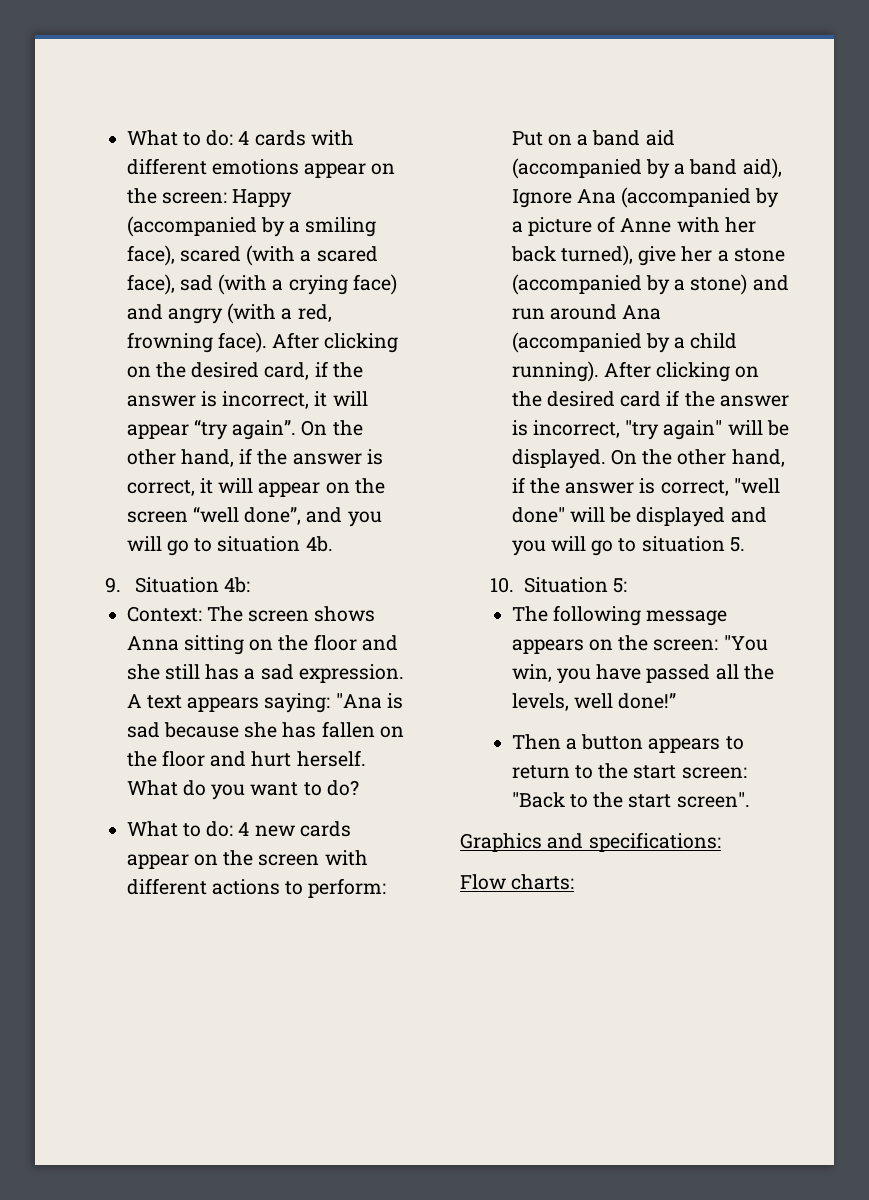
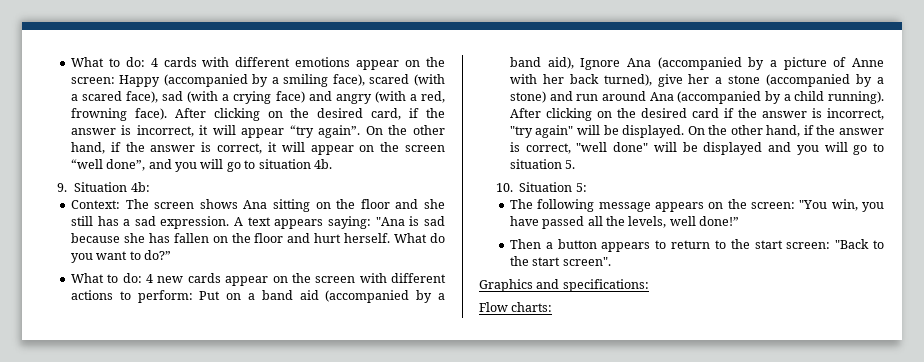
[126,636,179,651] Anna -> [243,200,268,209] Ana
[326,780,359,796] do? -> [144,250,172,260] do?”

